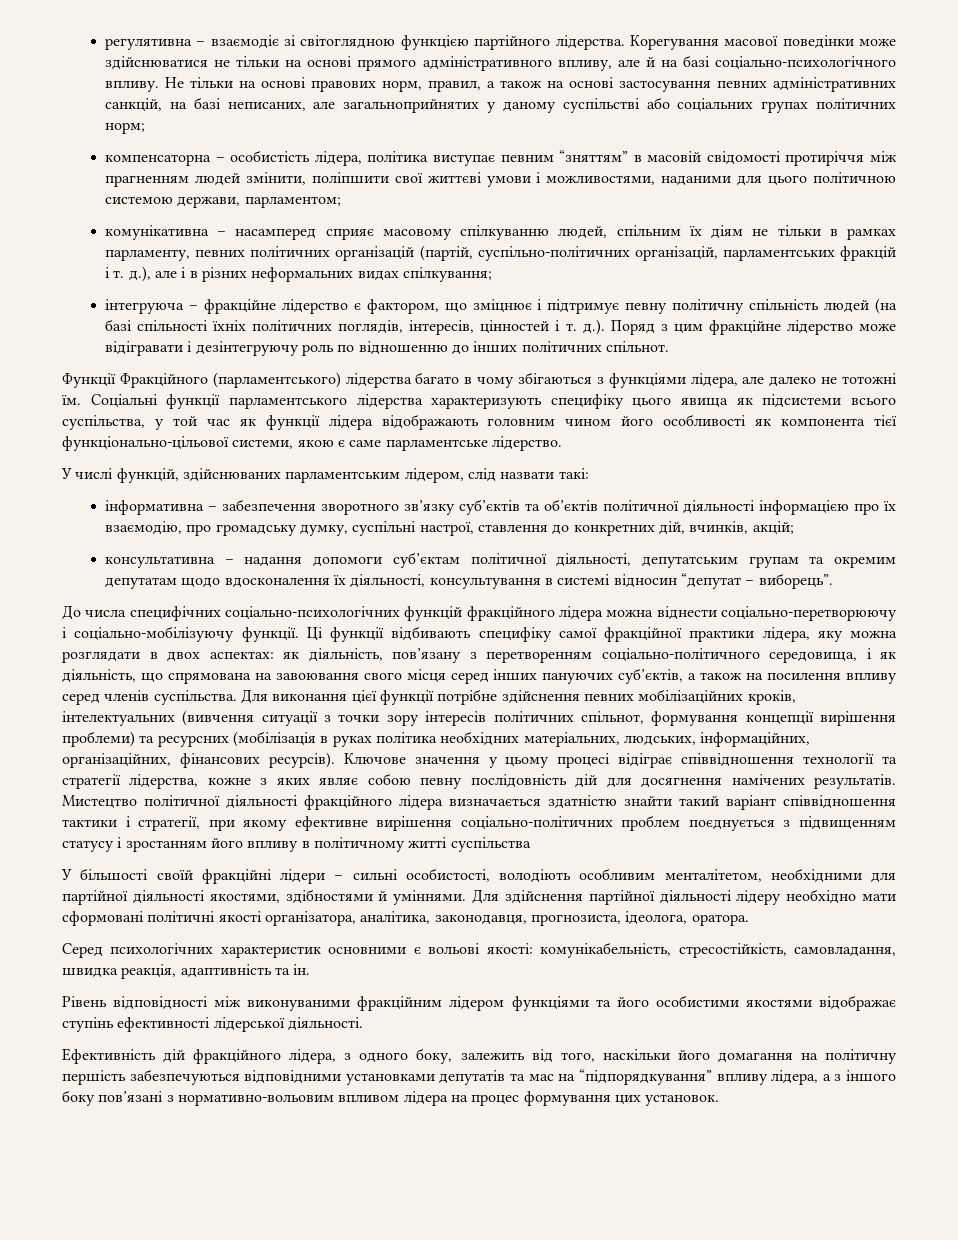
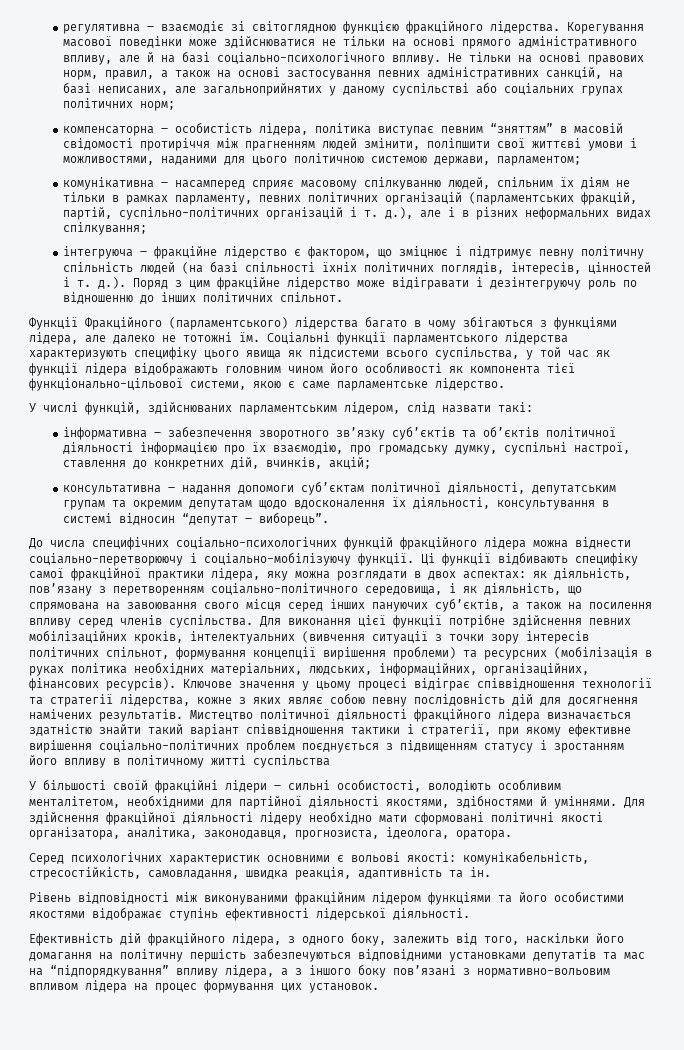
[474,35,551,50] партійного -> [406,21,484,34] фракційного
[419,245,897,261] (партій, суспільно-політичних організацій, парламентських фракцій -> [469,192,638,205] [63,207,344,220] (парламентських фракцій, партій, суспільно-політичних організацій
[588,890,655,905] партійної -> [106,812,176,825] фракційної

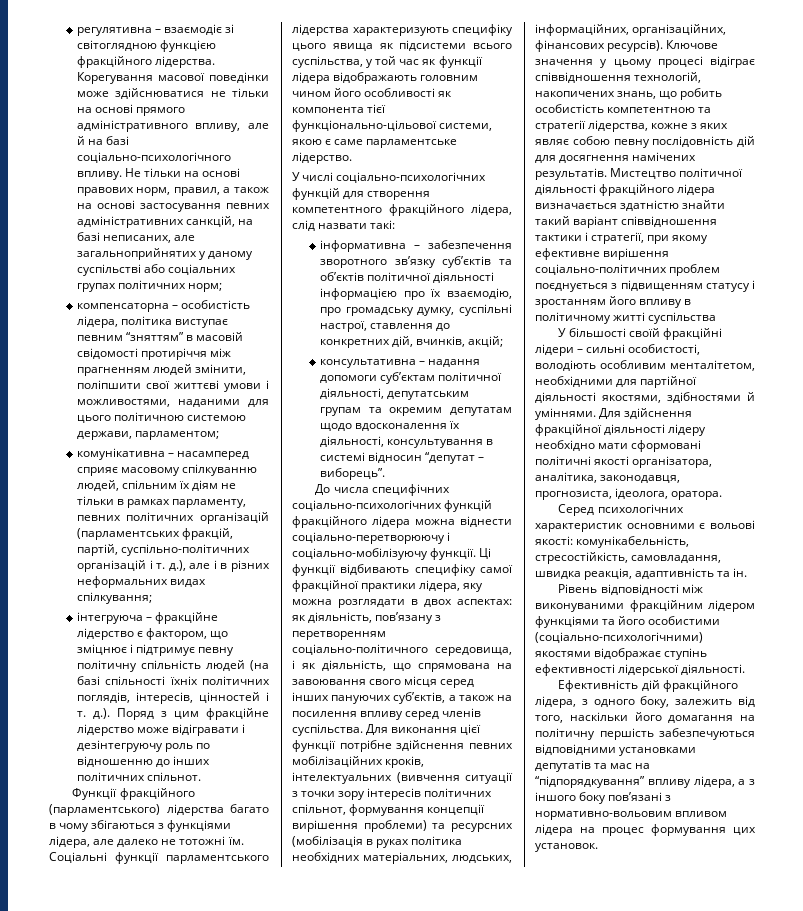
[85,317,162,330] Фракційного -> [119,788,195,800] фракційного
[85,402,400,415] функцій, здійснюваних парламентським лідером, -> [336,172,487,183] [292,188,431,200] [292,204,512,216] соціально-психологічних функцій для створення компетентного фракційного лідера,
[582,678,652,689] технології -> [634,72,702,83] [535,88,723,100] [535,104,696,113] технологій, накопичених знань, що робить особистість компетентною
(624, 896) none -> [535,632,703,643] (соціально-психологічними)

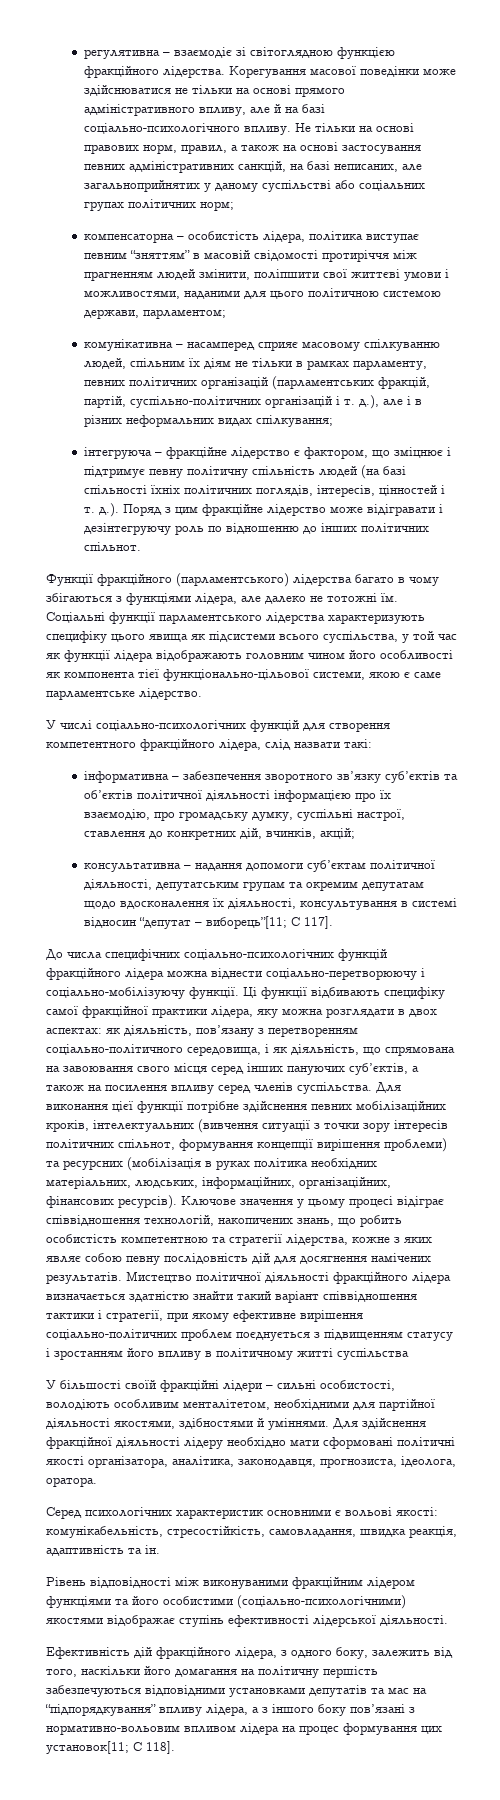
[319,468,385,480] виборець”. -> [205,916,333,929] виборець”[11; С 117].
[535,843,598,852] установок. -> [46,1741,175,1754] установок[11; С 118].

